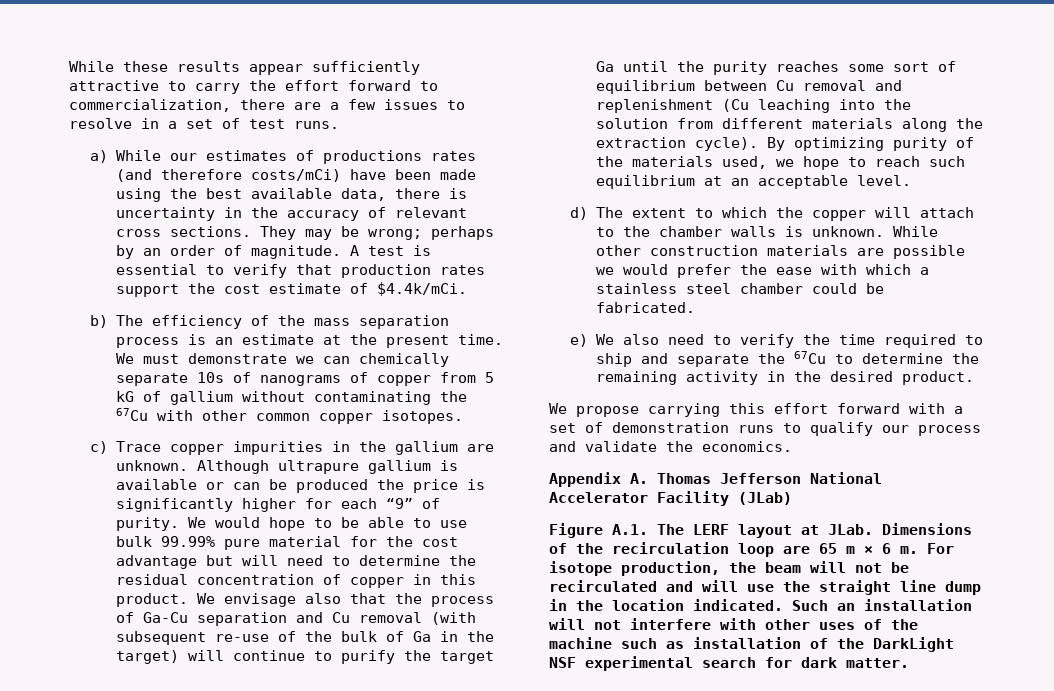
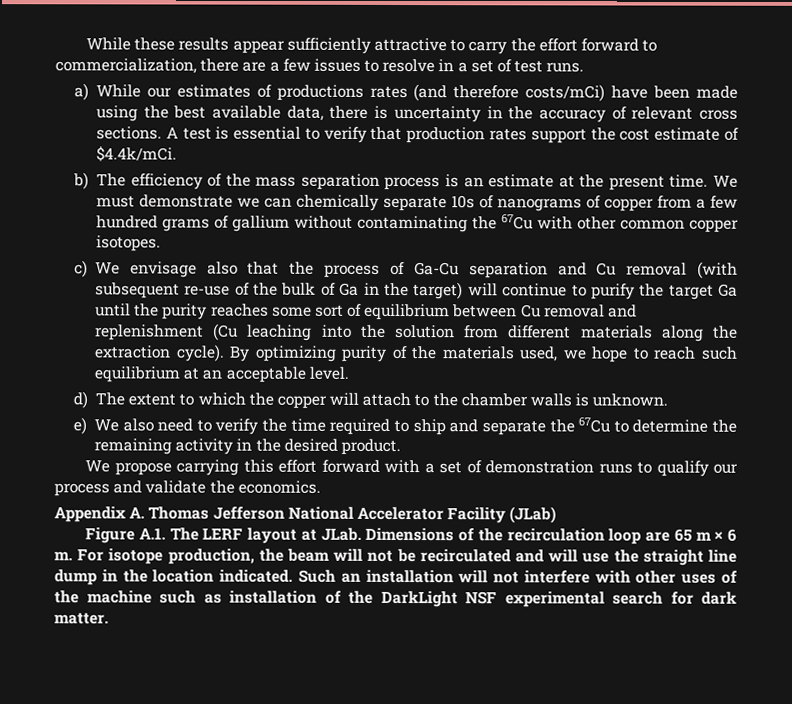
[259,226,494,240] [115,245,341,259] They may be wrong; perhaps by an order of magnitude. -> (162, 133) none
[484,372,494,383] [115,391,134,402] 5 kG -> [695,195,739,209] [95,215,210,232] a few hundred grams
[115,441,494,455] [115,460,458,474] [115,479,485,493] [115,498,440,512] [115,517,467,531] [115,536,458,550] [115,555,476,569] [115,574,476,588] [115,593,188,607] Trace copper impurities in the gallium are unknown. Although ultrapure gallium is available or can be produced the price is significantly higher for each “9” of purity. We would hope to be able to use bulk 99.99% pure material for the cost advantage but will need to determine the residual concentration of copper in this product. -> (89, 269) none
[892,226,938,237] [595,245,965,259] [595,264,929,278] [595,283,884,294] [595,302,695,313] While other construction materials are possible we would prefer the ease with which a stainless steel chamber could be fabricated. -> (669, 400) none

